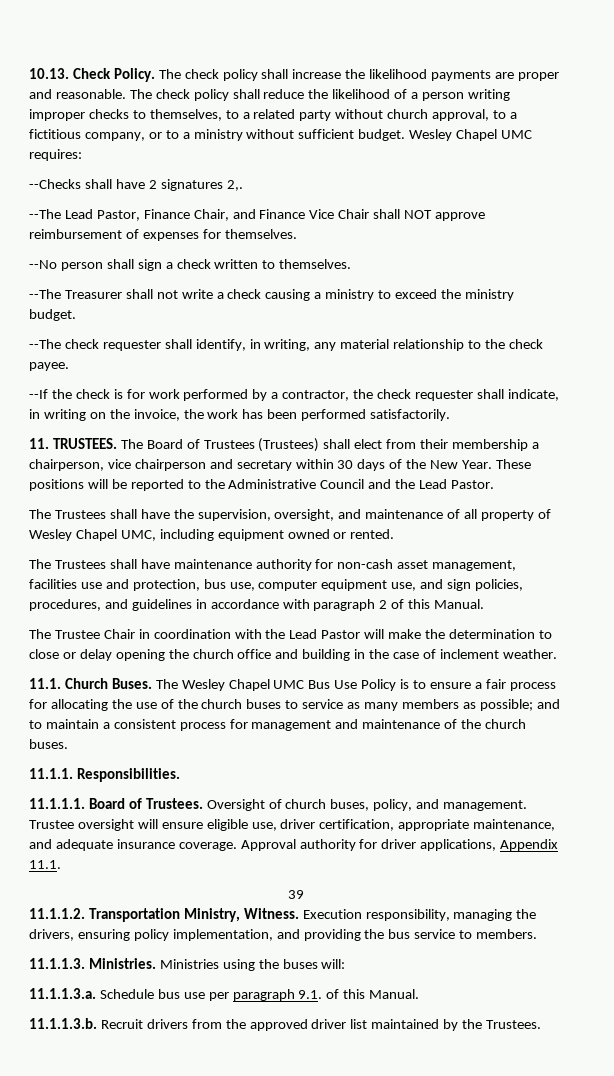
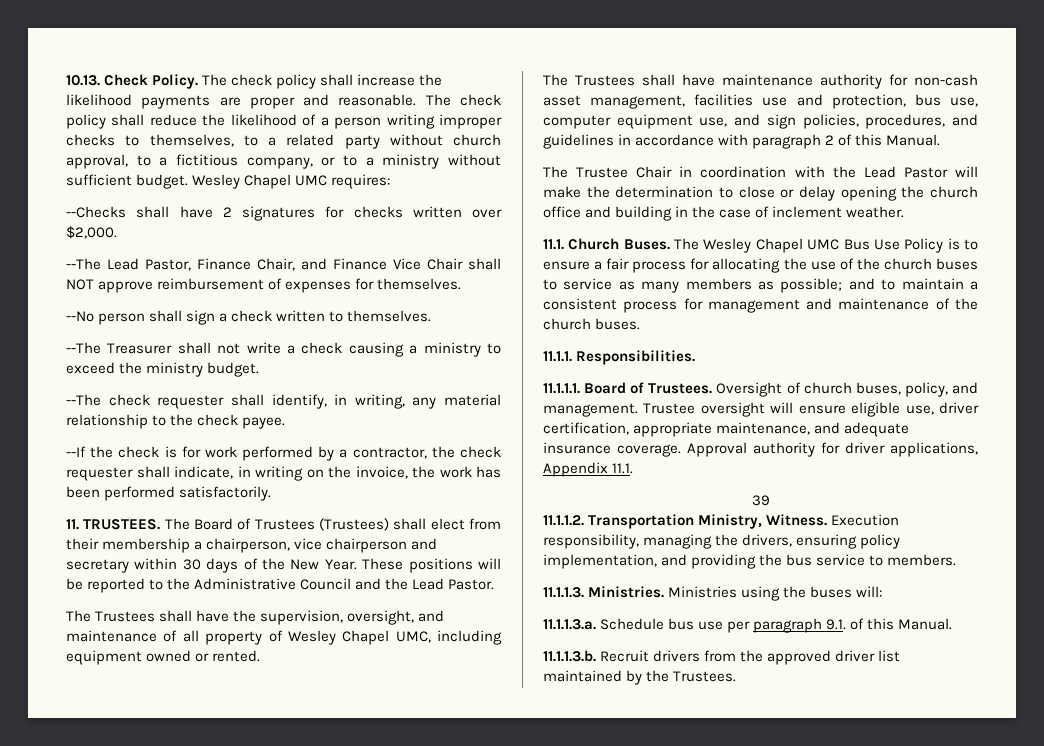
[226,180,243,191] 2,. -> [325,206,502,218] [66,226,117,239] for checks written over $2,000.

